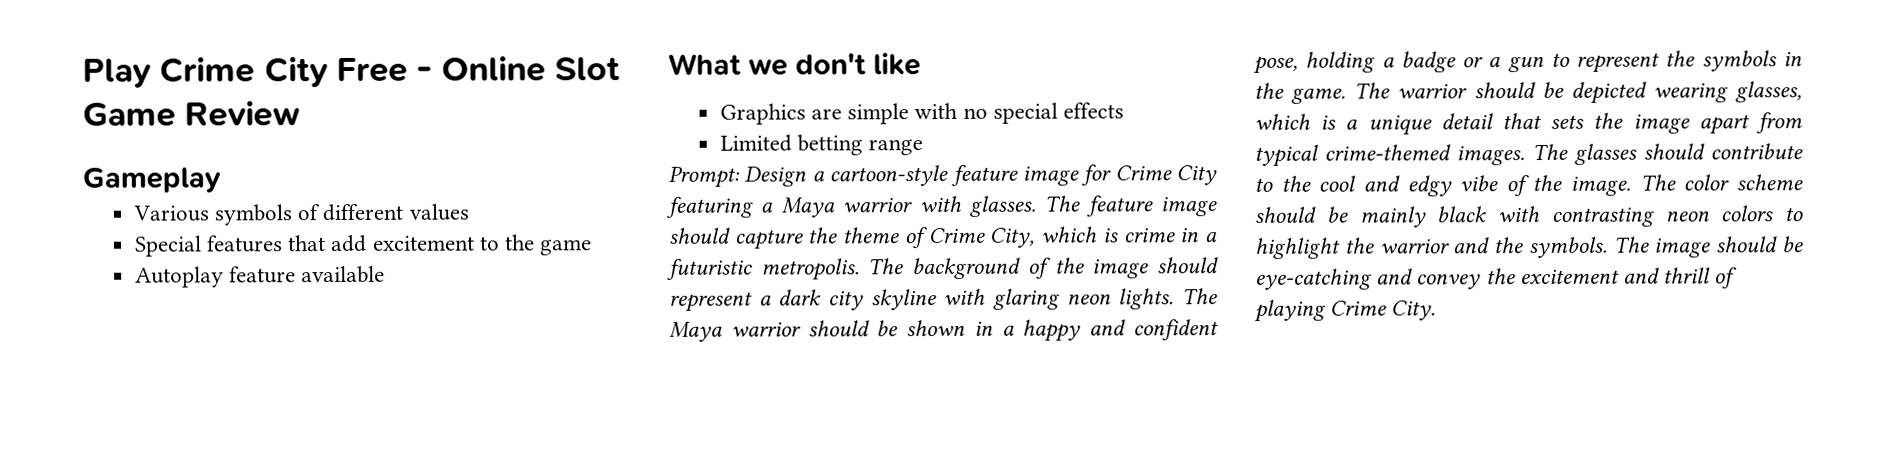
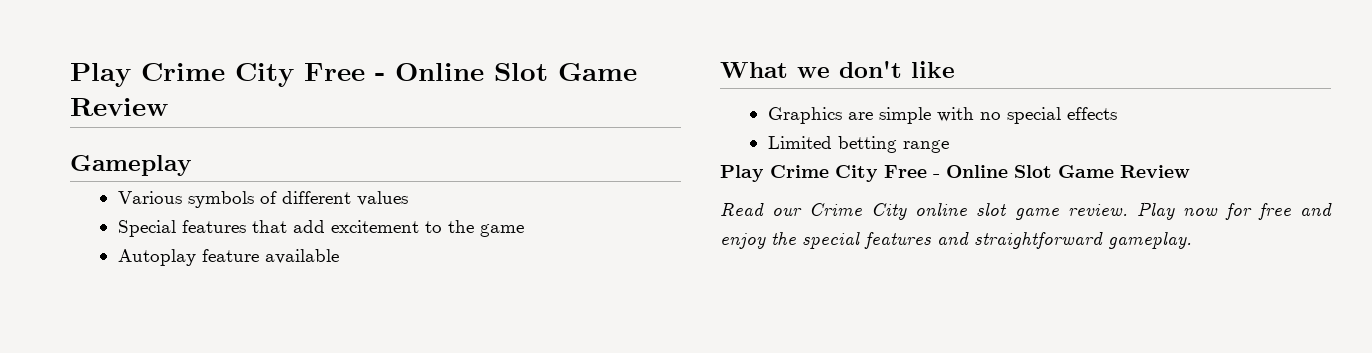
[668,164,1217,188] [666,195,1217,218] [668,226,1218,250] [667,257,1219,281] [669,288,1218,312] [669,319,1219,342] [1253,50,1802,74] [1254,81,1802,104] [1254,112,1803,136] [1254,143,1803,167] [1254,174,1803,197] [1254,205,1803,228] [1255,236,1804,259] [1255,267,1739,290] [1254,299,1437,322] Prompt: Design a cartoon-style feature image for Crime City featuring a Maya warrior with glasses. The feature image should capture the theme of Crime City, which is crime in a futuristic metropolis. The background of the image should represent a dark city skyline with glaring neon lights. The Maya warrior should be shown in a happy and confident pose, holding a badge or a gun to represent the symbols in the game. The warrior should be depicted wearing glasses, which is a unique detail that sets the image apart from typical crime-themed images. The glasses should contribute to the cool and edgy vibe of the image. The color scheme should be mainly black with contrasting neon colors to highlight the warrior and the symbols. The image should be eye-catching and convey the excitement and thrill of playing Crime City. -> [720,165,1190,182] [720,202,1332,220] [720,232,1192,249] Play Crime City Free - Online Slot Game Review // Read our Crime City online slot game review. Play now for free and enjoy the special features and straightforward gameplay.

